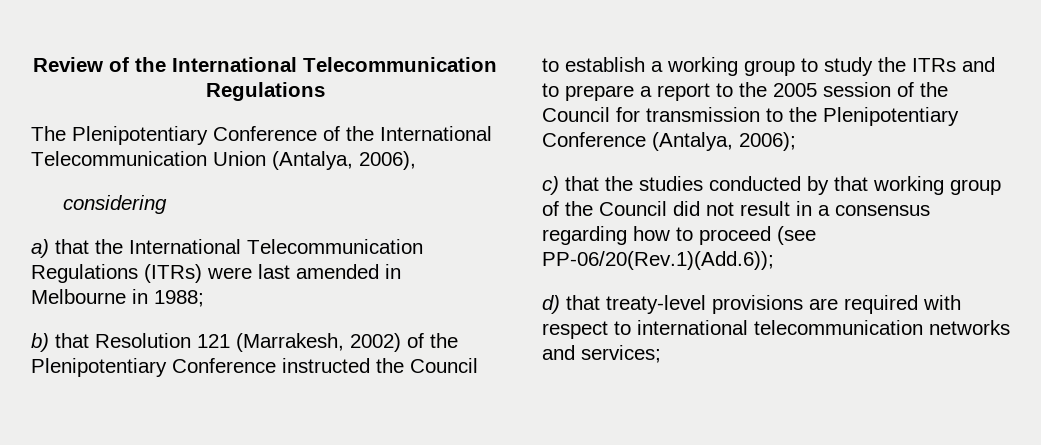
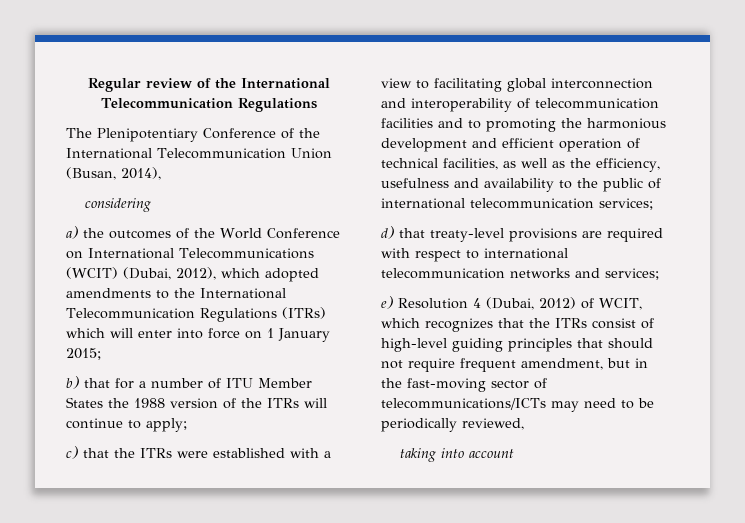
[33,57,103,72] Review -> [87,78,192,92] Regular review
[272,151,416,170] (Antalya, 2006), -> [66,167,161,180] (Busan, 2014),
[55,239,89,254] that -> [83,228,340,239] [66,248,314,259] [66,267,319,282] [66,288,169,299] the outcomes of the World Conference on International Telecommunications (WCIT) (Dubai, 2012), which adopted amendments to
[207,264,401,279] [31,289,204,307] [31,333,458,352] [31,358,478,377] [542,57,995,76] [542,82,948,101] [542,107,959,126] [542,132,796,151] [542,176,1001,195] [542,201,930,216] [542,226,816,245] [542,251,774,270] were last amended in Melbourne in 1988; // b) that Resolution 121 (Marrakesh, 2002) of the Plenipotentiary Conference instructed the Council to establish a working group to study the ITRs and to prepare a report to the 2005 session of the Council for transmission to the Plenipotentiary Conference (Antalya, 2006); // c) that the studies conducted by that working group of the Council did not result in a consensus regarding how to proceed (see PP-06/20(Rev.1)(Add.6)); -> [66,328,330,342] [66,348,101,360] [66,376,312,389] [66,397,327,409] [66,418,187,432] [66,446,331,459] [381,78,653,92] [381,98,659,112] [381,118,666,132] [381,138,640,152] [381,158,660,172] [381,178,661,192] [381,198,653,210] which will enter into force on 1 January 2015; // b) that for a number of ITU Member States the 1988 version of the ITRs will continue to apply; // c) that the ITRs were established with a view to facilitating global interconnection and interoperability of telecommunication facilities and to promoting the harmonious development and efficient operation of technical facilities, as well as the efficiency, usefulness and availability to the public of international telecommunication services;
(661, 354) none -> [381,296,642,310] [381,318,654,332] [381,338,653,352] [381,358,648,372] [381,378,547,392] [381,398,654,412] [381,418,524,432] [399,448,514,462] // e) Resolution 4 (Dubai, 2012) of WCIT, which recognizes that the ITRs consist of high-level guiding principles that should not require frequent amendment, but in the fast-moving sector of telecommunications/ICTs may need to be periodically reviewed, // taking into account

